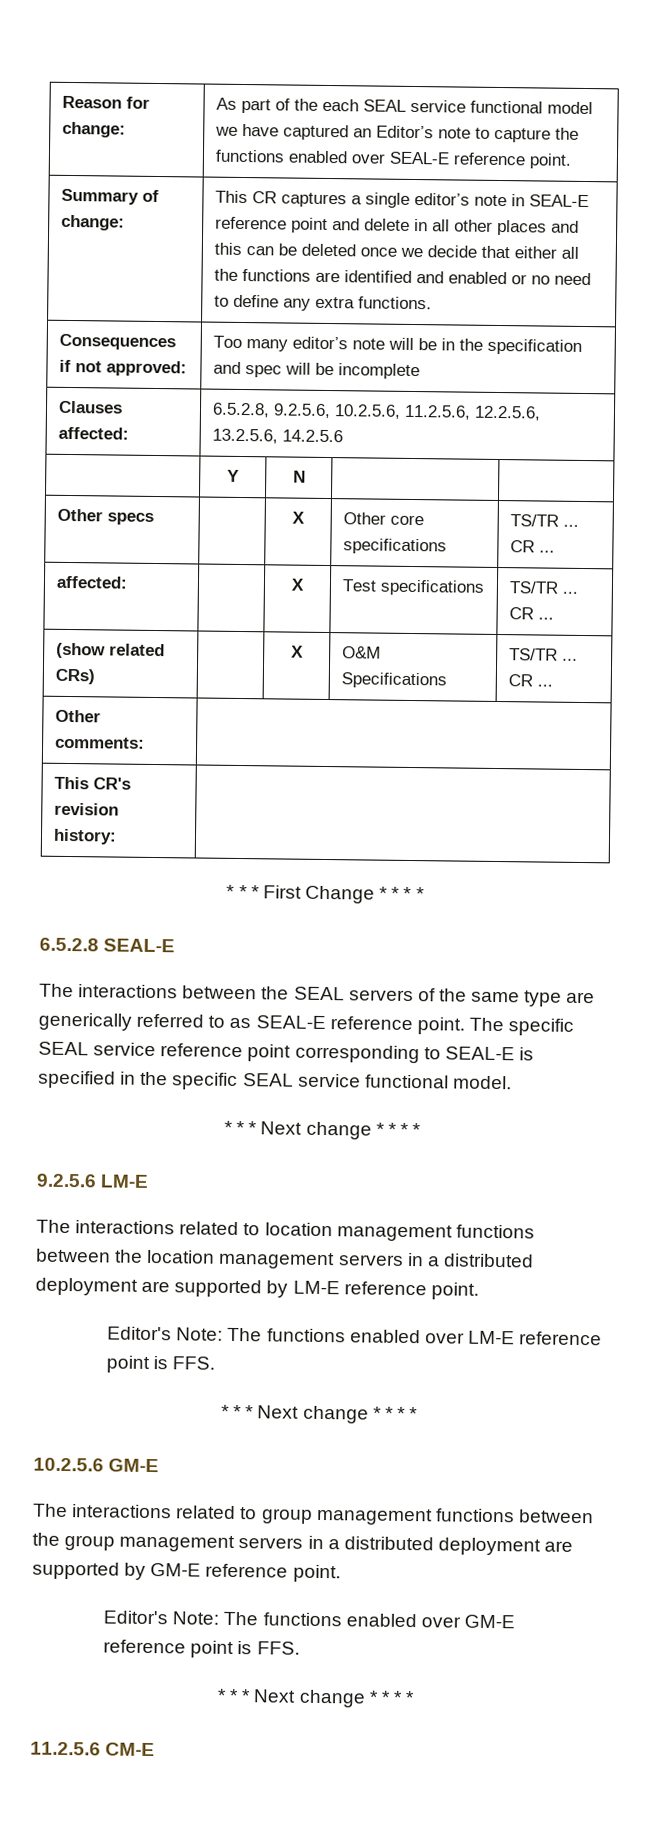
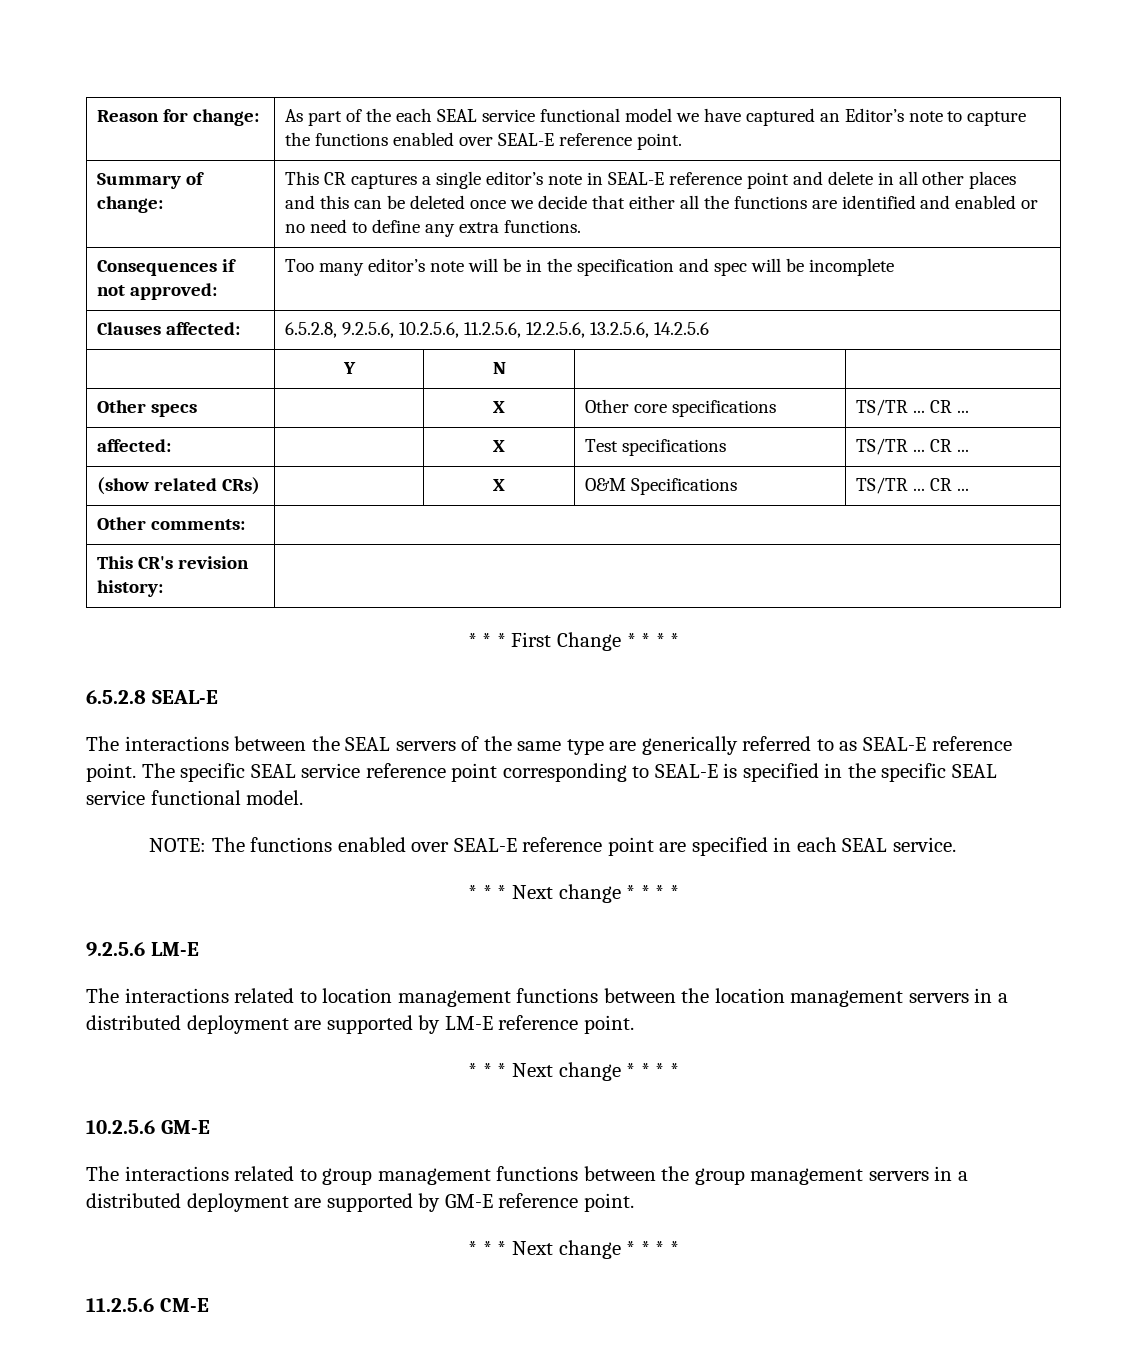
(512, 1082) none -> [149,837,957,856] // NOTE: The functions enabled over SEAL-E reference point are specified in each SEAL service.
[107,1326,603,1346] [106,1355,216,1373] // Editor's Note: The functions enabled over LM-E reference point is FFS. -> (634, 1024) none
[103,1610,515,1629] [103,1639,300,1658] // Editor's Note: The functions enabled over GM-E reference point is FFS. -> (634, 1202) none

